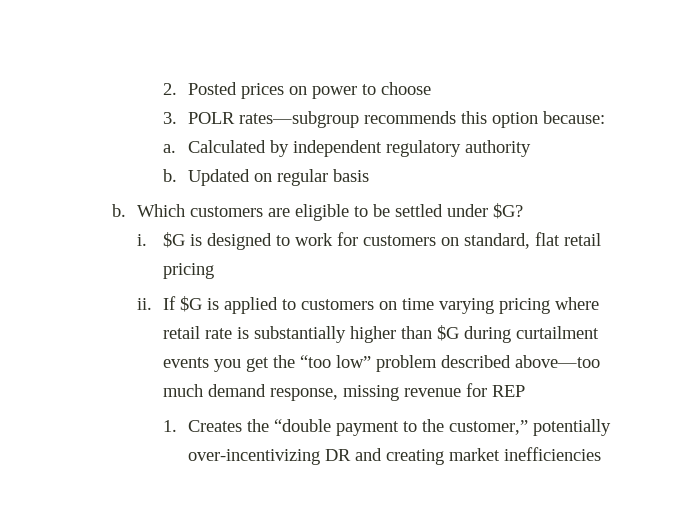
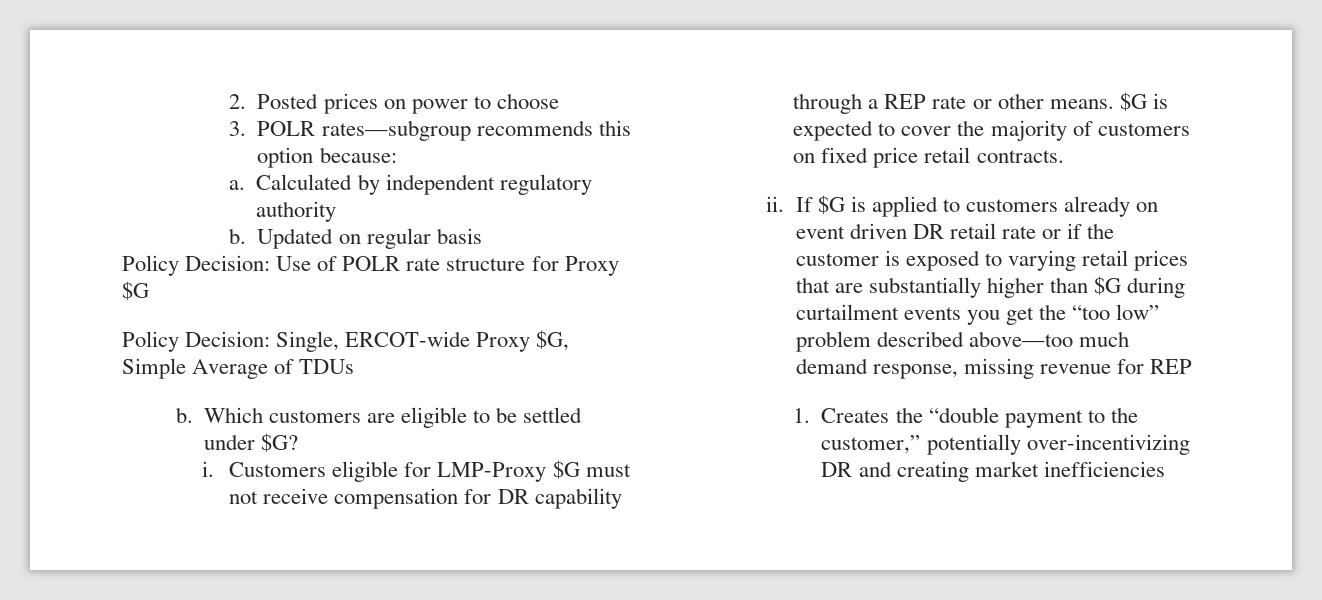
(370, 175) none -> [122,255,619,276] [122,281,149,300] [122,330,570,352] [122,358,355,379] // Policy Decision: Use of POLR rate structure for Proxy $G // Policy Decision: Single, ERCOT-wide Proxy $G, Simple Average of TDUs
[162,232,601,250] [162,263,214,279] $G is designed to work for customers on standard, flat retail pricing -> [229,460,631,482] [229,488,622,509] [793,92,1168,114] [793,120,1190,141] [793,147,1064,168] Customers eligible for LMP-Proxy $G must not receive compensation for DR capability through a REP rate or other means. $G is expected to cover the majority of customers on fixed price retail contracts.
[378,297,599,314] [162,326,249,339] on time varying pricing where retail rate is -> [1064,196,1159,217] [795,223,1115,239] [795,250,1189,271] [795,277,863,293] already on event driven DR retail rate or if the customer is exposed to varying retail prices that are

